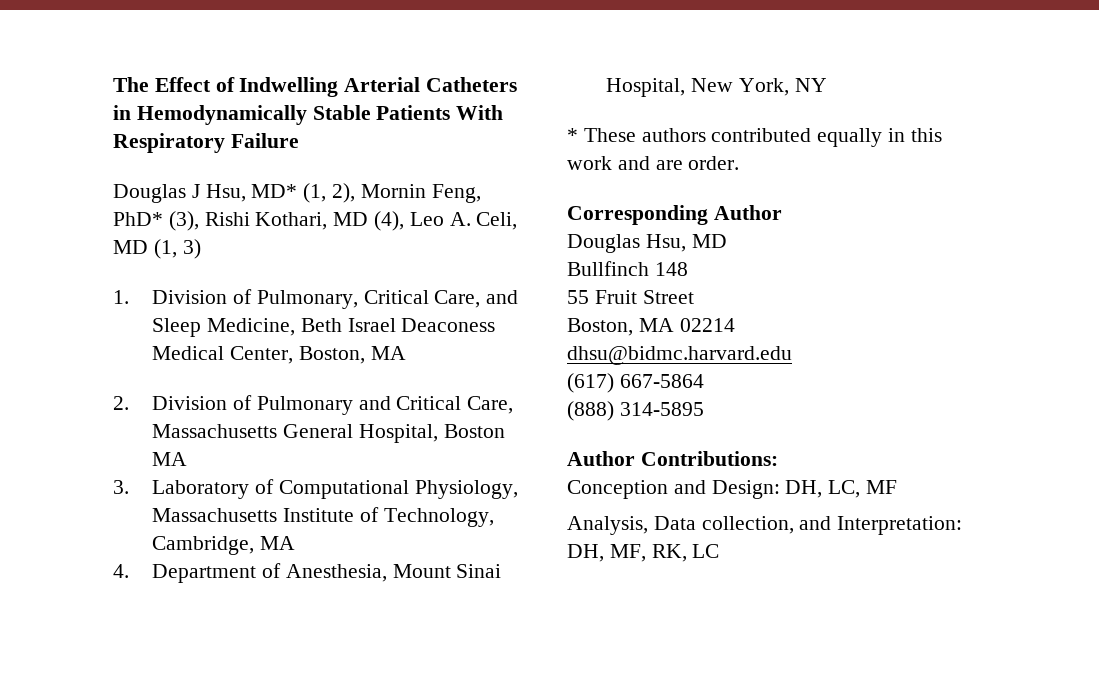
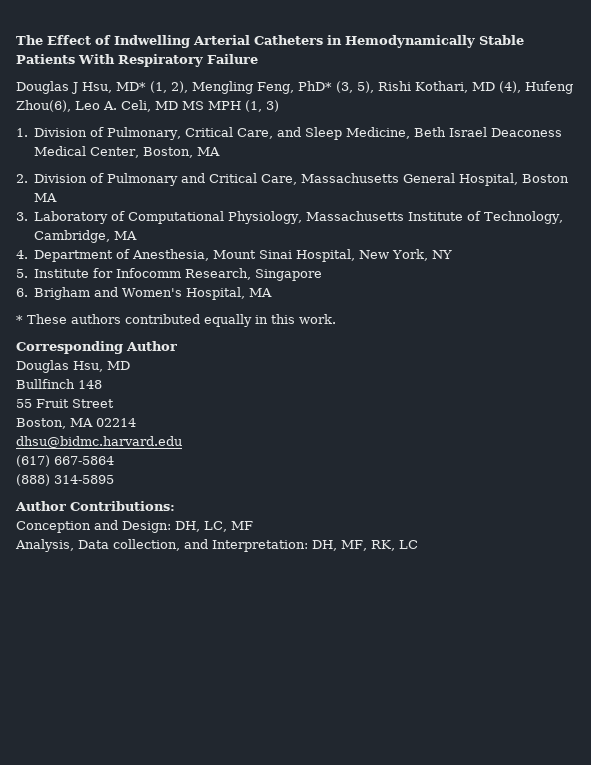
[360,184,426,198] Mornin -> [192,81,253,94] Mengling
[168,211,199,231] (3), -> [336,81,374,93] (3, 5),
(405, 221) none -> [525,81,573,94] [16,100,71,112] Hufeng Zhou(6),
(148, 247) none -> [182,101,241,110] MS MPH
(827, 85) none -> [16,268,323,281] [16,287,273,300] // 5. Institute for Infocomm Research, Singapore // 6. Brigham and Women's Hospital, MA
[567,156,740,170] work and are order. -> [299,314,336,324] work.

